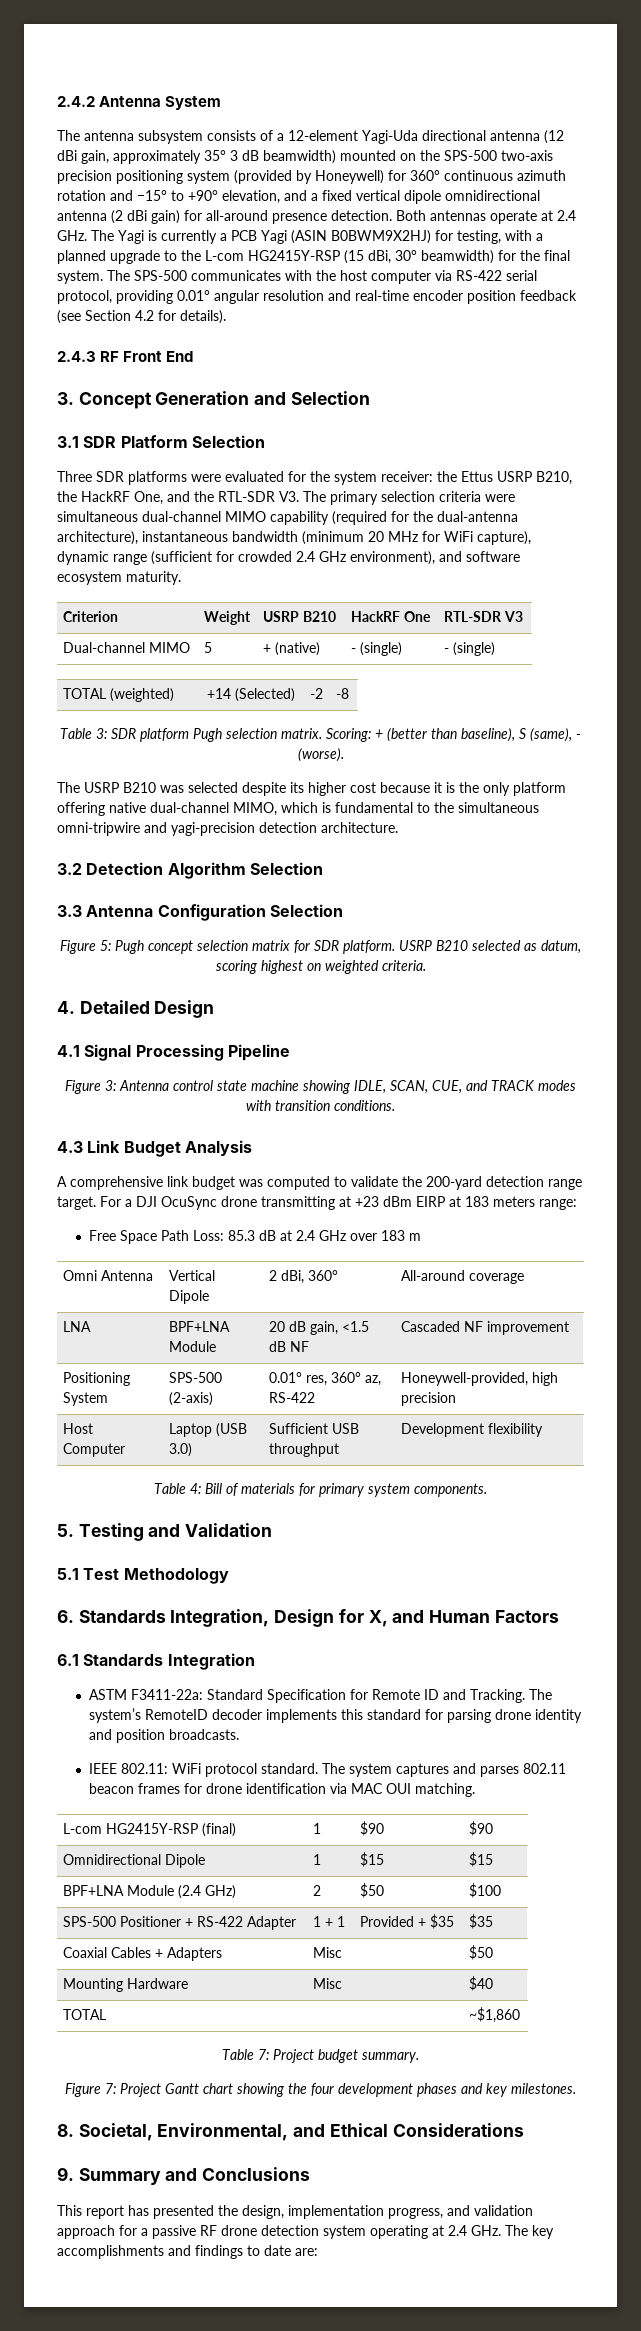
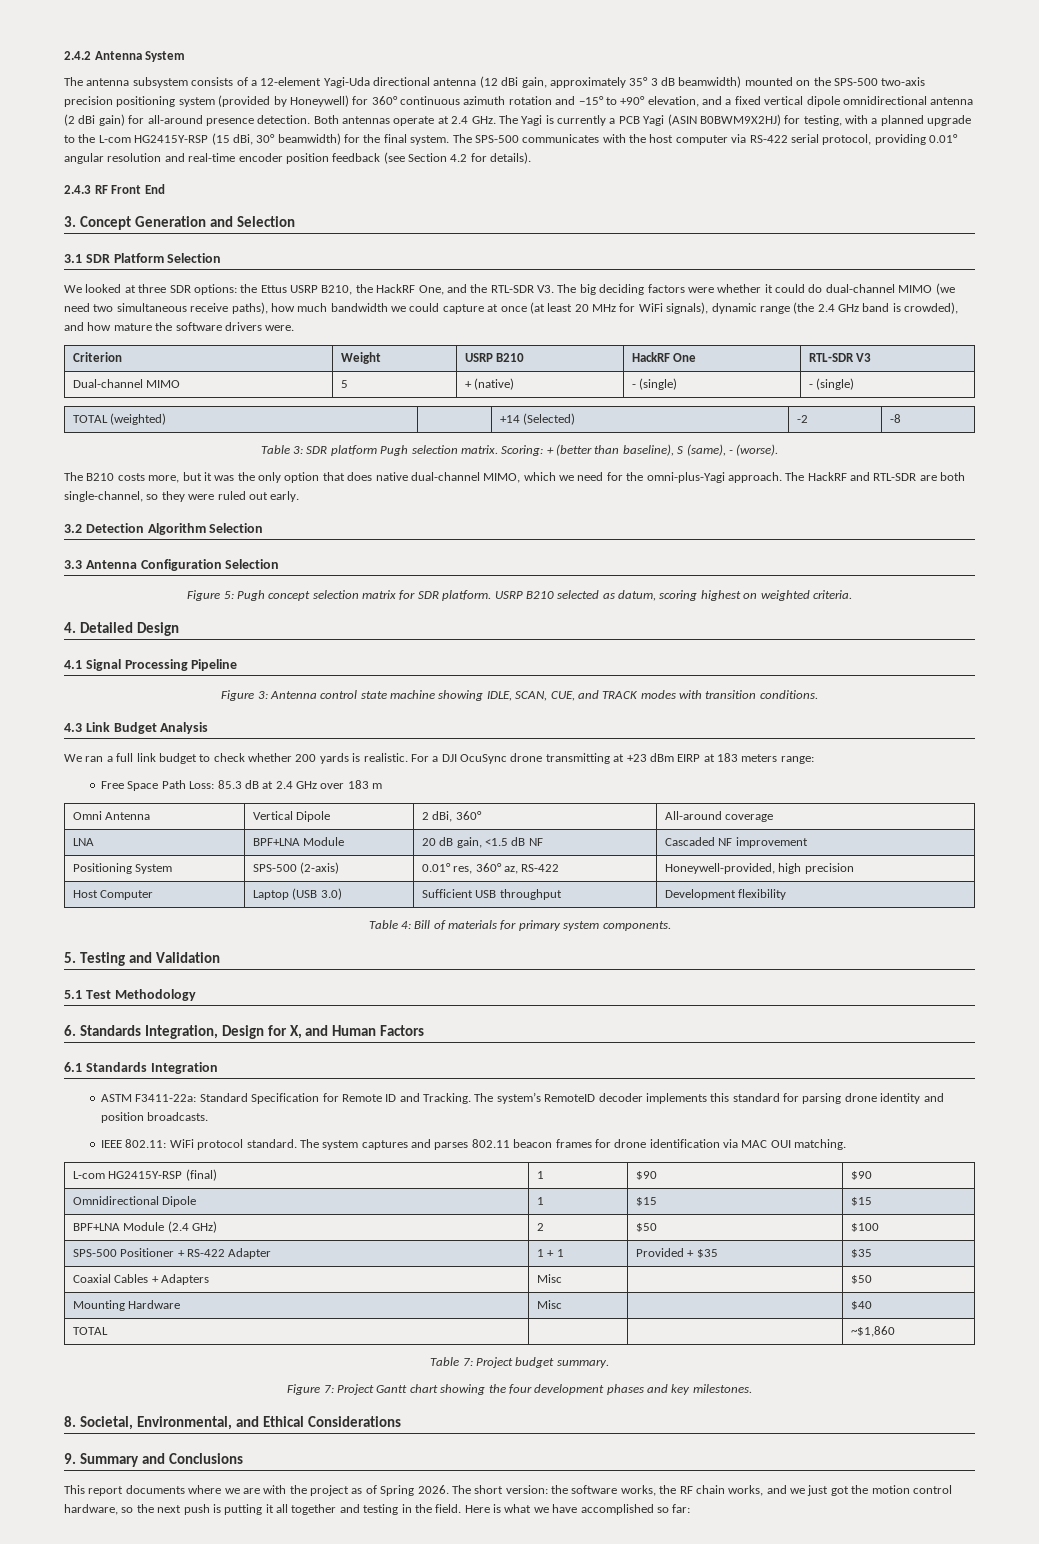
[57,471,433,485] Three SDR platforms were evaluated for the system receiver: -> [64,284,237,295] We looked at three SDR options:
[330,491,515,505] [57,511,518,525] [57,531,364,545] primary selection criteria were simultaneous dual-channel MIMO capability (required for the dual-antenna architecture), instantaneous bandwidth (minimum -> [579,283,955,295] [64,302,573,314] big deciding factors were whether it could do dual-channel MIMO (we need two simultaneous receive paths), how much bandwidth we could capture at once (at least
[477,531,531,545] capture), -> [666,302,709,314] signals),
[151,551,520,565] [57,571,181,585] (sufficient for crowded 2.4 GHz environment), and software ecosystem maturity. -> [793,302,959,314] [64,322,295,331] (the 2.4 GHz band is crowded), and how mature the software drivers were.
[84,782,566,796] [57,802,539,816] [57,822,398,836] USRP B210 was selected despite its higher cost because it is the only platform offering native dual-channel MIMO, which is fundamental to the simultaneous omni-tripwire and yagi-precision detection architecture. -> [86,472,966,483] [64,491,300,502] B210 costs more, but it was the only option that does native dual-channel MIMO, which we need for the omni-plus-Yagi approach. The HackRF and RTL-SDR are both single-channel, so they were ruled out early.
[57,1176,582,1190] [57,1196,96,1210] A comprehensive link budget was computed to validate the 200-yard detection range target. -> [64,753,408,764] We ran a full link budget to check whether 200 yards is realistic.
[128,2205,533,2219] [57,2225,554,2239] [57,2245,318,2259] has presented the design, implementation progress, and validation approach for a passive RF drone detection system operating at 2.4 GHz. The key accomplishments and findings to date are: -> [125,1485,952,1496] [64,1504,691,1515] documents where we are with the project as of Spring 2026. The short version: the software works, the RF chain works, and we just got the motion control hardware, so the next push is putting it all together and testing in the field. Here is what we have accomplished so far:

